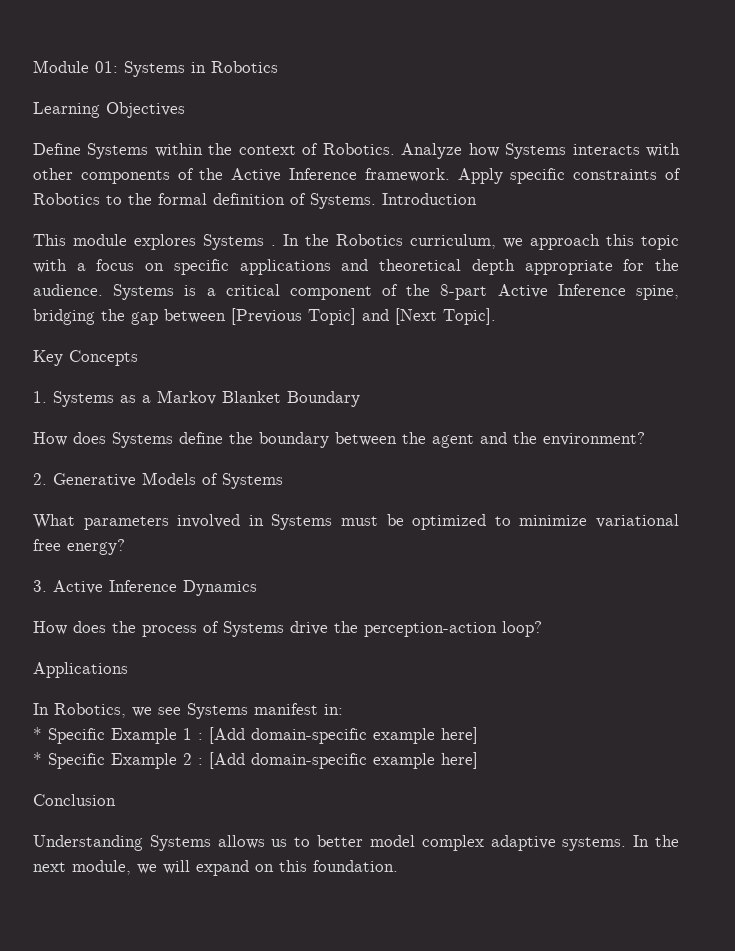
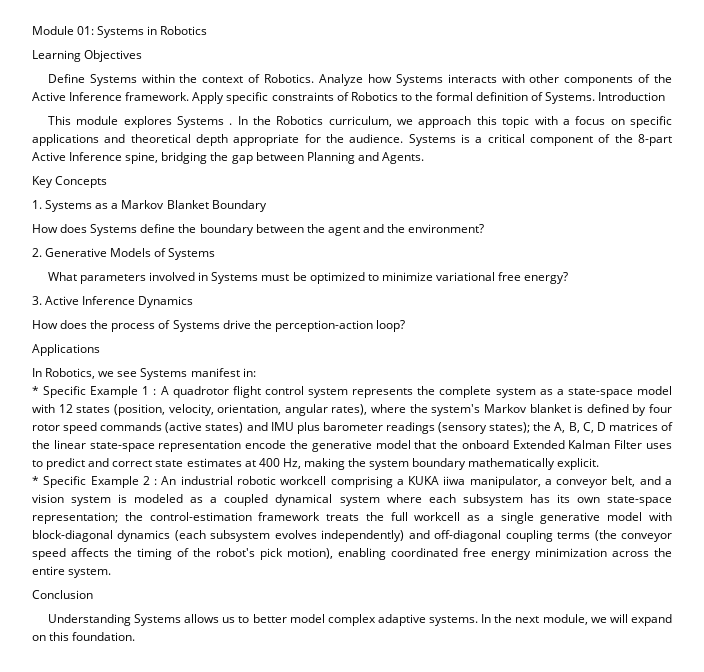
[231,308,496,325] [Previous Topic] and [Next Topic]. -> [306,152,424,164] Planning and Agents.
[209,727,478,744] [Add domain-specific example here] -> [160,386,673,398] [32,404,672,416] [32,422,673,434] [32,440,673,452] [32,458,600,470] A quadrotor flight control system represents the complete system as a state-space model with 12 states (position, velocity, orientation, angular rates), where the system's Markov blanket is defined by four rotor speed commands (active states) and IMU plus barometer readings (sensory states); the A, B, C, D matrices of the linear state-space representation encode the generative model that the onboard Extended Kalman Filter uses to predict and correct state estimates at 400 Hz, making the system boundary mathematically explicit.
[209,752,478,769] [Add domain-specific example here] -> [161,476,673,488] [32,494,673,506] [32,512,672,524] [32,530,672,542] [32,548,672,560] [32,566,112,578] An industrial robotic workcell comprising a KUKA iiwa manipulator, a conveyor belt, and a vision system is modeled as a coupled dynamical system where each subsystem has its own state-space representation; the control-estimation framework treats the full workcell as a single generative model with block-diagonal dynamics (each subsystem evolves independently) and off-diagonal coupling terms (the conveyor speed affects the timing of the robot's pick motion), enabling coordinated free energy minimization across the entire system.

